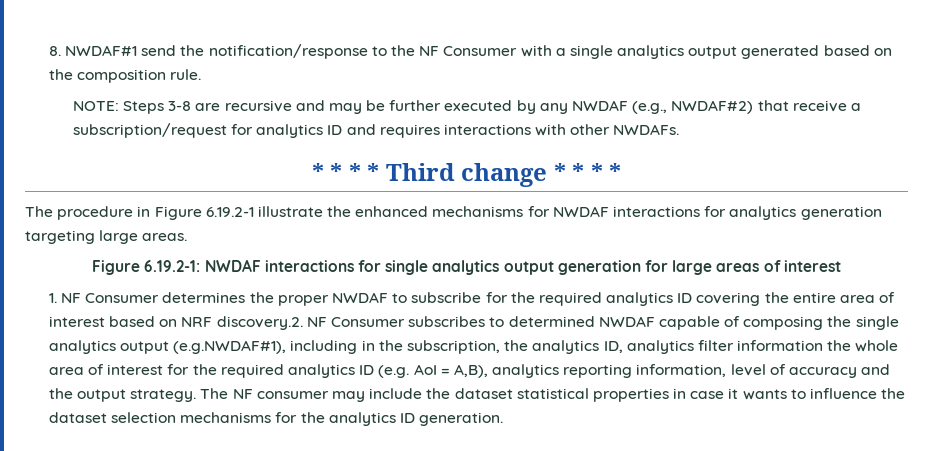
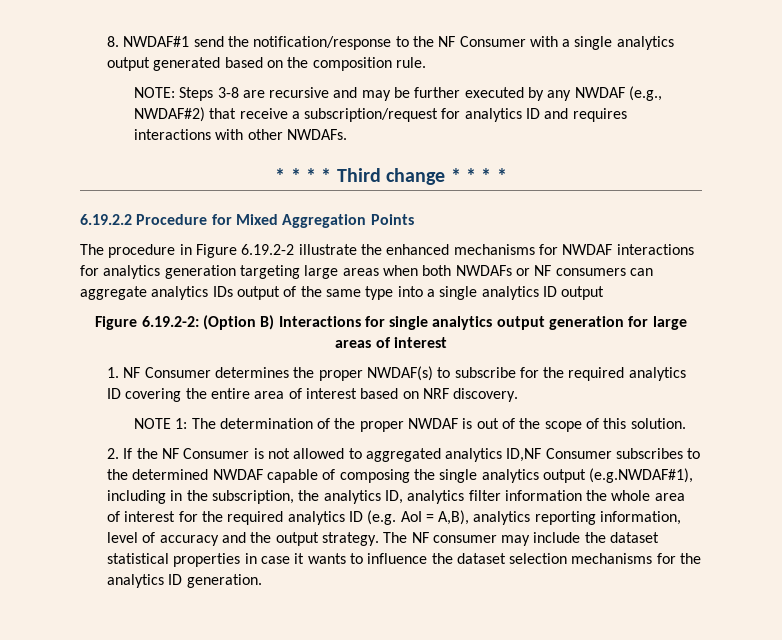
(622, 172) none -> [80,214,414,228] // 6.19.2.2 Procedure for Mixed Aggregation Points
[205,207,254,217] 6.19.2-1 -> [241,244,295,255] 6.19.2-2
[142,233,188,241] [92,259,354,275] areas. // Figure 6.19.2-1: NWDAF interactions -> [342,265,653,276] [80,286,605,300] [95,315,361,330] areas when both NWDAFs or NF consumers can aggregate analytics IDs output of the same type into a single analytics ID output // Figure 6.19.2-2: (Option B) Interactions
[332,292,389,303] NWDAF -> [366,366,433,381] NWDAF(s)
[216,316,327,330] discovery.2. NF -> [453,388,519,402] [133,418,686,432] [106,448,542,462] discovery. // NOTE 1: The determination of the proper NWDAF is out of the scope of this solution. // 2. If the NF Consumer is not allowed to aggregated analytics ID,NF
(505, 322) none -> [106,469,128,480] the

